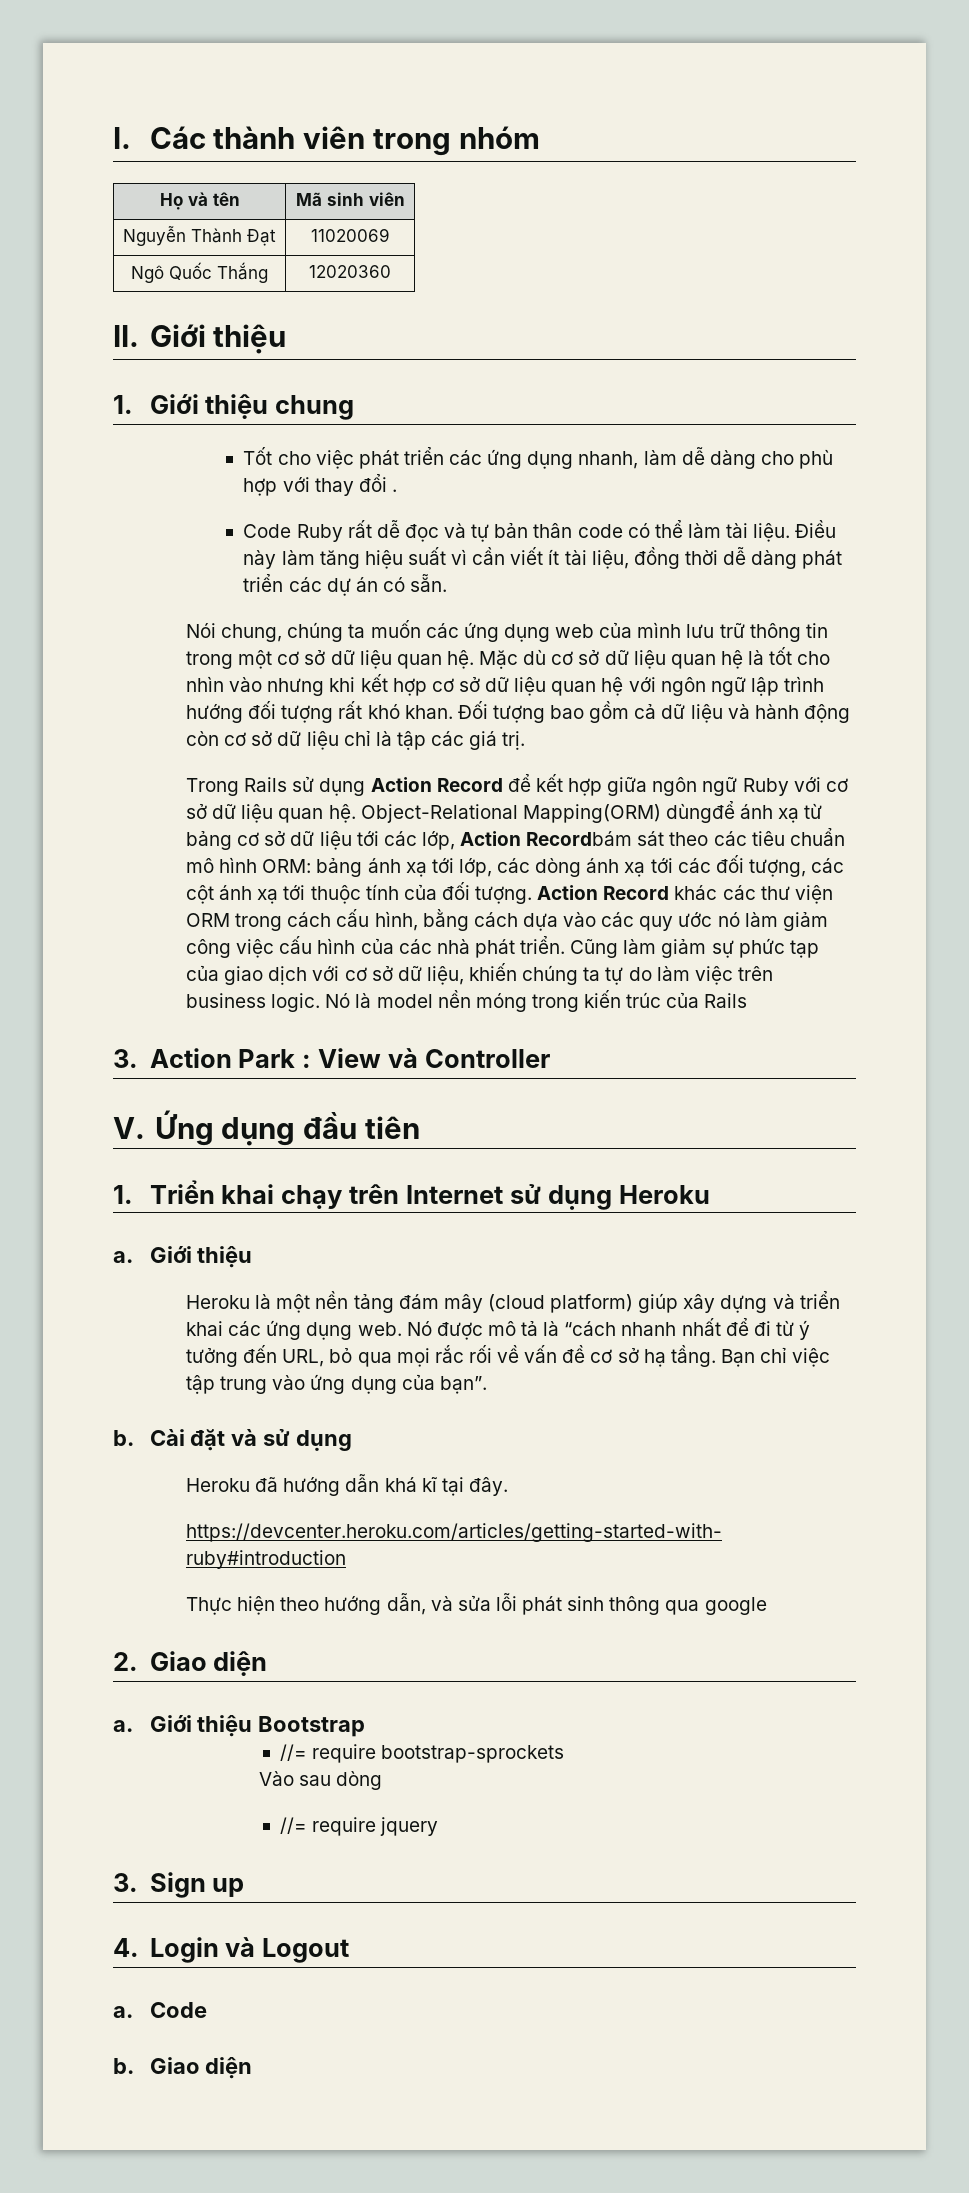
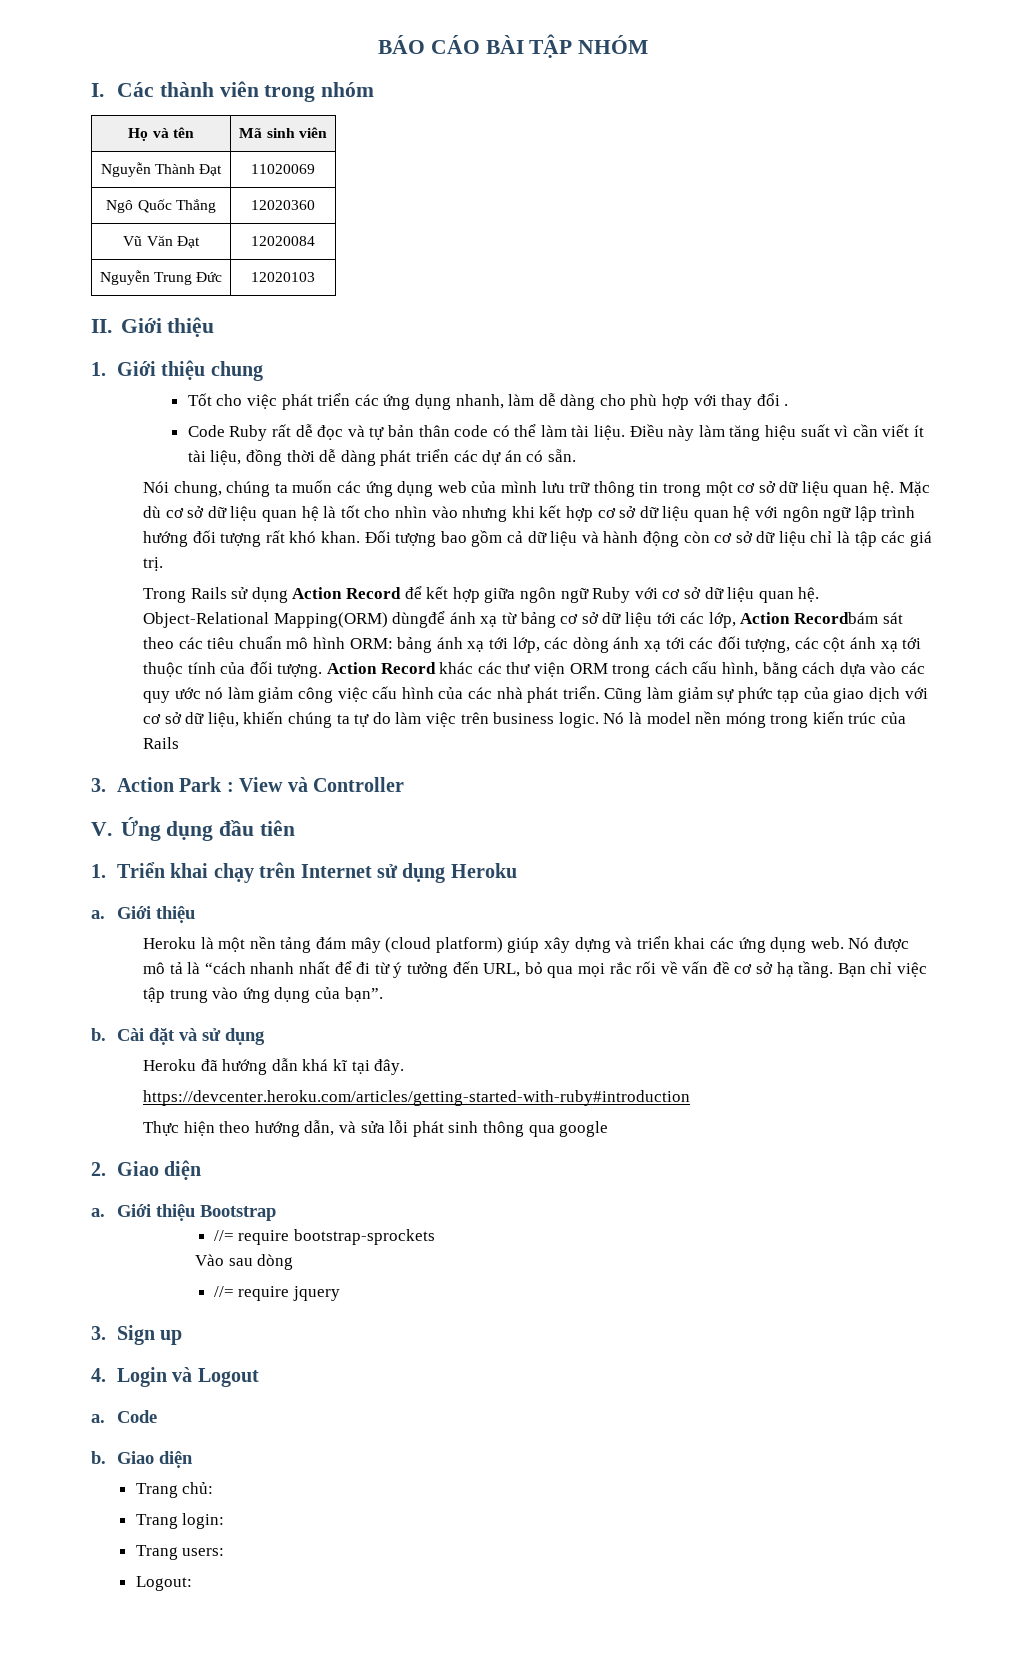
(113, 138) none -> [377,34,649,58] BÁO CÁO BÀI TẬP NHÓM //
(391, 271) none -> [123,235,200,248] [251,236,315,246] [99,270,223,285] [251,272,315,282] // Vũ Văn Đạt | 12020084 // Nguyễn Trung Đức | 12020103
(253, 2068) none -> [135,1482,214,1498] [135,1513,225,1529] [135,1545,225,1560] [135,1576,192,1591] // Trang chủ: // Trang login: // Trang users: // Logout:

